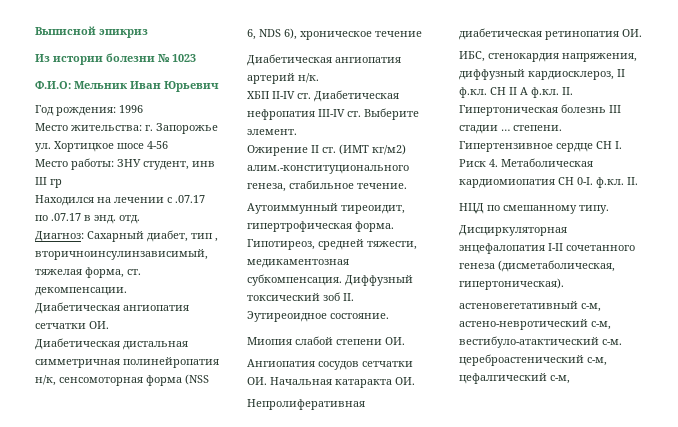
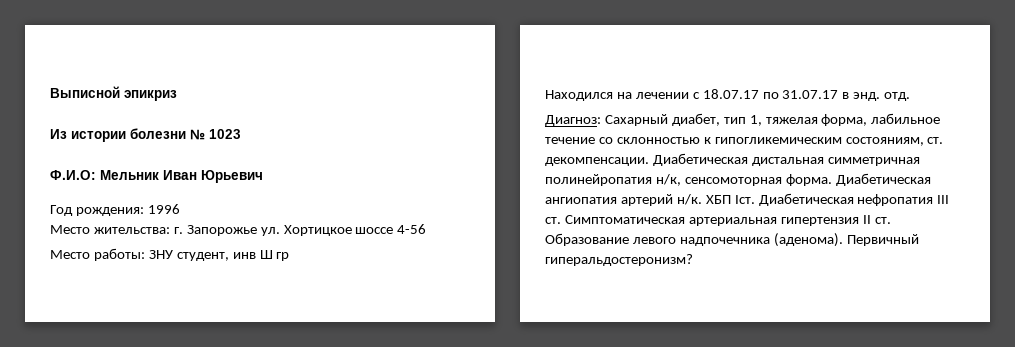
[117,143,144,149] шосе -> [355,227,394,234] шоссе
[175,195,205,203] [35,213,81,221] .07.17 по .07.17 -> [702,89,839,99] 18.07.17 по 31.07.17
[215,238,218,242] [35,249,208,260] [35,267,141,278] [35,287,127,296] [35,302,189,314] [35,321,109,329] , вторичноинсулинзависимый, тяжелая форма, ст. декомпенсации. // Диабетическая ангиопатия сетчатки ОИ. // -> [749,113,941,126] [545,137,944,146] [545,157,649,166] 1, тяжелая форма, лабильное течение со склонностью к гипогликемическим состояниям, ст. декомпенсации.
[146,374,209,386] [247,28,422,40] [247,54,401,66] [247,73,319,84] [247,90,399,102] [247,108,419,120] [247,129,297,135] [247,144,406,156] [247,165,409,174] [247,180,407,192] [247,203,405,214] [247,221,394,232] [247,239,417,250] [247,259,349,268] [247,274,413,286] [247,292,354,301] [247,311,389,322] [247,336,405,345] [247,359,413,370] [247,377,415,388] [247,399,365,410] [459,28,642,40] [459,51,637,62] [459,69,625,80] [459,87,573,98] [459,104,621,116] [459,125,562,134] [459,141,622,152] [459,158,593,167] [459,177,638,188] [459,203,609,214] [459,225,567,236] [459,243,635,254] [459,260,615,272] [459,278,564,290] [459,301,601,312] [459,319,611,330] [459,336,622,348] [459,354,607,366] [459,373,570,384] форма (NSS 6, NDS 6), хроническое течение // Диабетическая ангиопатия артерий н/к. // ХБП II-IV ст. Диабетическая нефропатия III-IV ст. Выберите элемент. // Ожирение II ст. (ИМТ кг/м2) алим.-конституционального генеза, стабильное течение. // Аутоиммунный тиреоидит, гипертрофическая форма. Гипотиреоз, средней тяжести, медикаментозная субкомпенсация. Диффузный токсический зоб II. Эутиреоидное состояние. // Миопия слабой степени ОИ. // Ангиопатия сосудов сетчатки ОИ. Начальная катаракта ОИ. // Непролиферативная диабетическая ретинопатия ОИ. // ИБС, стенокардия напряжения, диффузный кардиосклероз, II ф.кл. СН II А ф.кл. II. Гипертоническая болезнь III стадии … степени. Гипертензивное сердце СН I. Риск 4. Метаболическая кардиомиопатия СН 0-I. ф.кл. II. // НЦД по смешанному типу. // Дисциркуляторная энцефалопатия I-II сочетанного генеза (дисметаболическая, гипертоническая). // астеновегетативный с-м, астено-невротический с-м, вестибуло-атактический с-м. цереброастенический с-м, цефалгический с-м, -> [785,173,931,186] [545,193,950,206] [545,215,891,226] [545,233,919,247] [545,254,693,266] форма. Диабетическая ангиопатия артерий н/к. ХБП Iст. Диабетическая нефропатия III ст. Симптоматическая артериальная гипертензия II ст. Образование левого надпочечника (аденома). Первичный гиперальдостеронизм?

